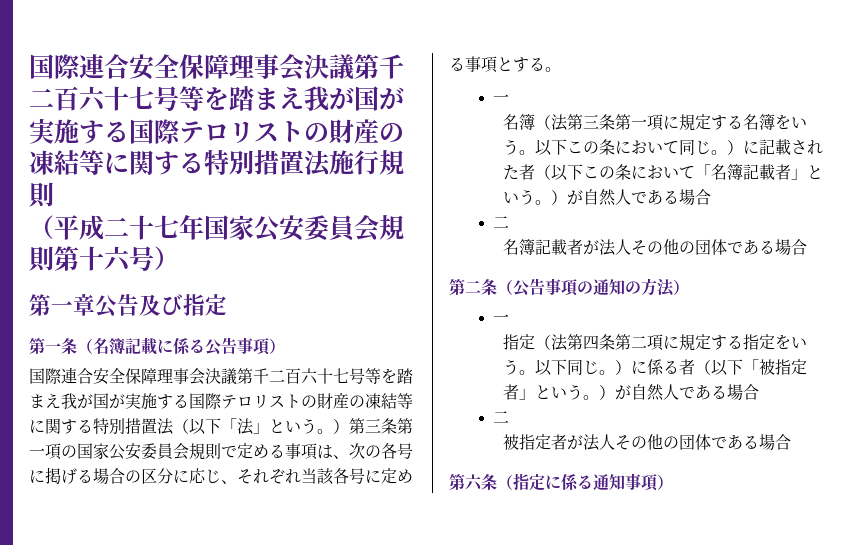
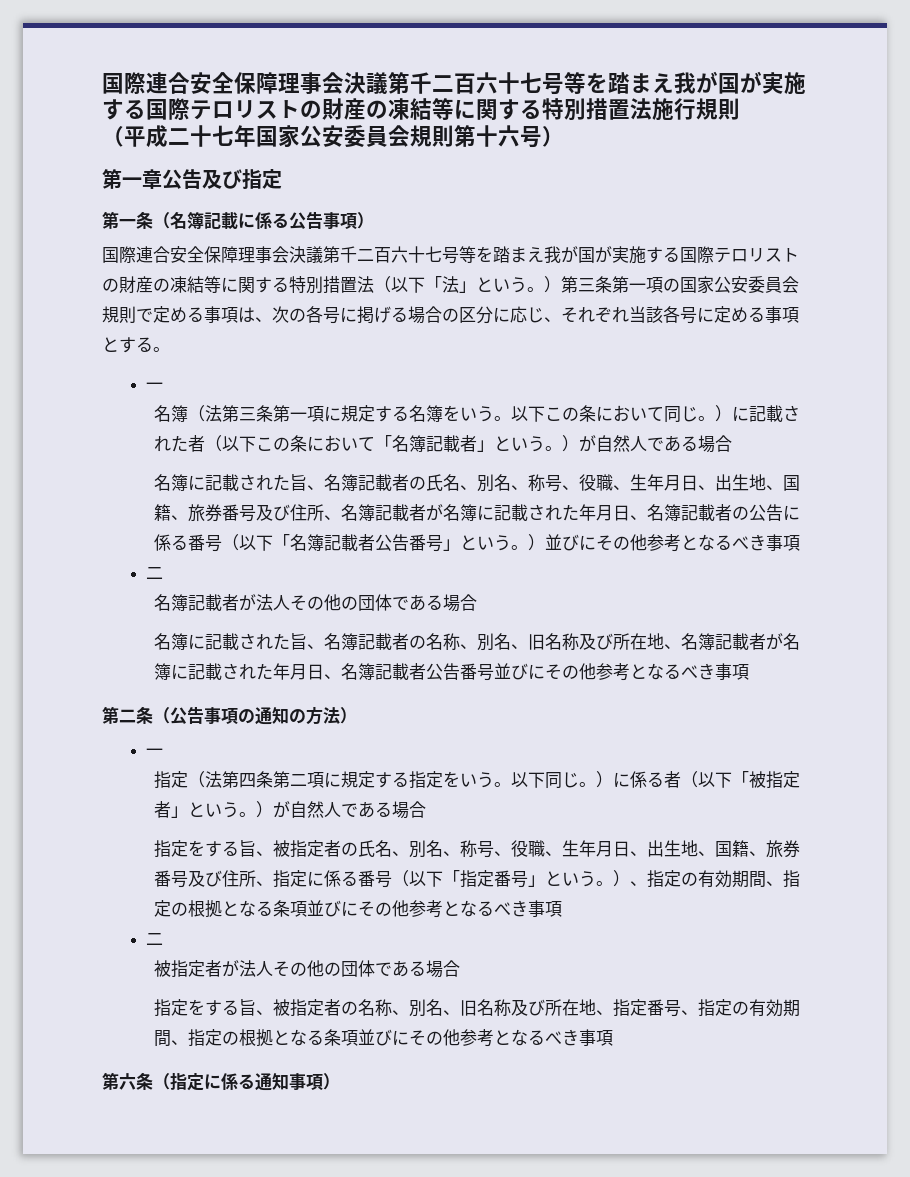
(711, 197) none -> [153,474,800,492] [153,504,800,522] [153,534,800,552] // 名簿に記載された旨、名簿記載者の氏名、別名、称号、役職、生年月日、出生地、国籍、旅券番号及び住所、名簿記載者が名簿に記載された年月日、名簿記載者の公告に係る番号（以下「名簿記載者公告番号」という。）並びにその他参考となるべき事項
(807, 247) none -> [153,633,800,651] [153,663,749,681] // 名簿に記載された旨、名簿記載者の名称、別名、旧名称及び所在地、名簿記載者が名簿に記載された年月日、名簿記載者公告番号並びにその他参考となるべき事項
(759, 392) none -> [153,840,800,858] [153,870,800,888] [153,900,562,918] // 指定をする旨、被指定者の氏名、別名、称号、役職、生年月日、出生地、国籍、旅券番号及び住所、指定に係る番号（以下「指定番号」という。）、指定の有効期間、指定の根拠となる条項並びにその他参考となるべき事項
(791, 442) none -> [153,999,800,1017] [153,1029,613,1047] // 指定をする旨、被指定者の名称、別名、旧名称及び所在地、指定番号、指定の有効期間、指定の根拠となる条項並びにその他参考となるべき事項

